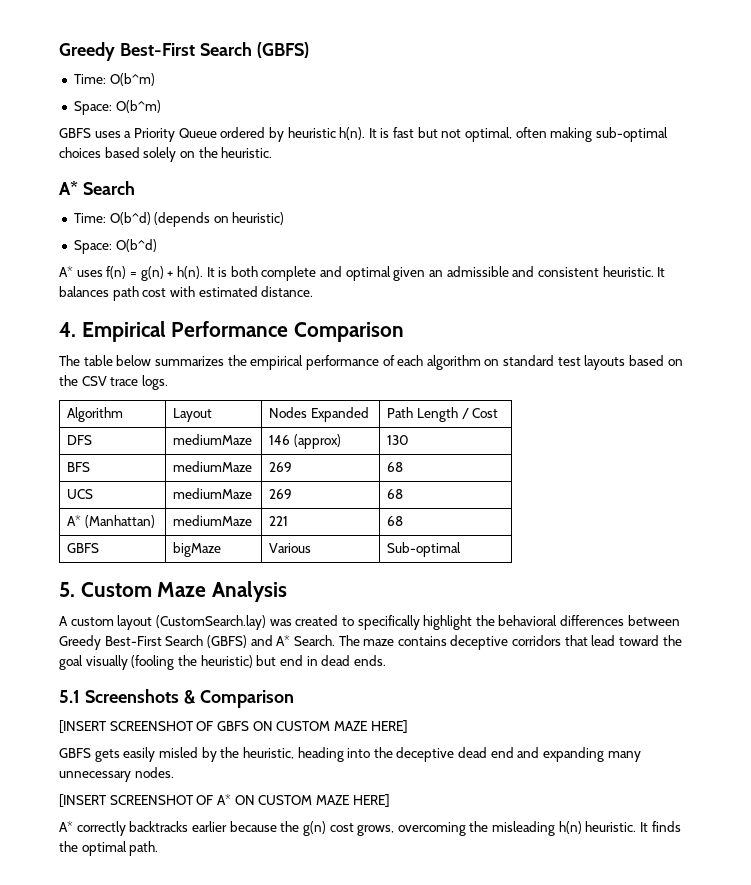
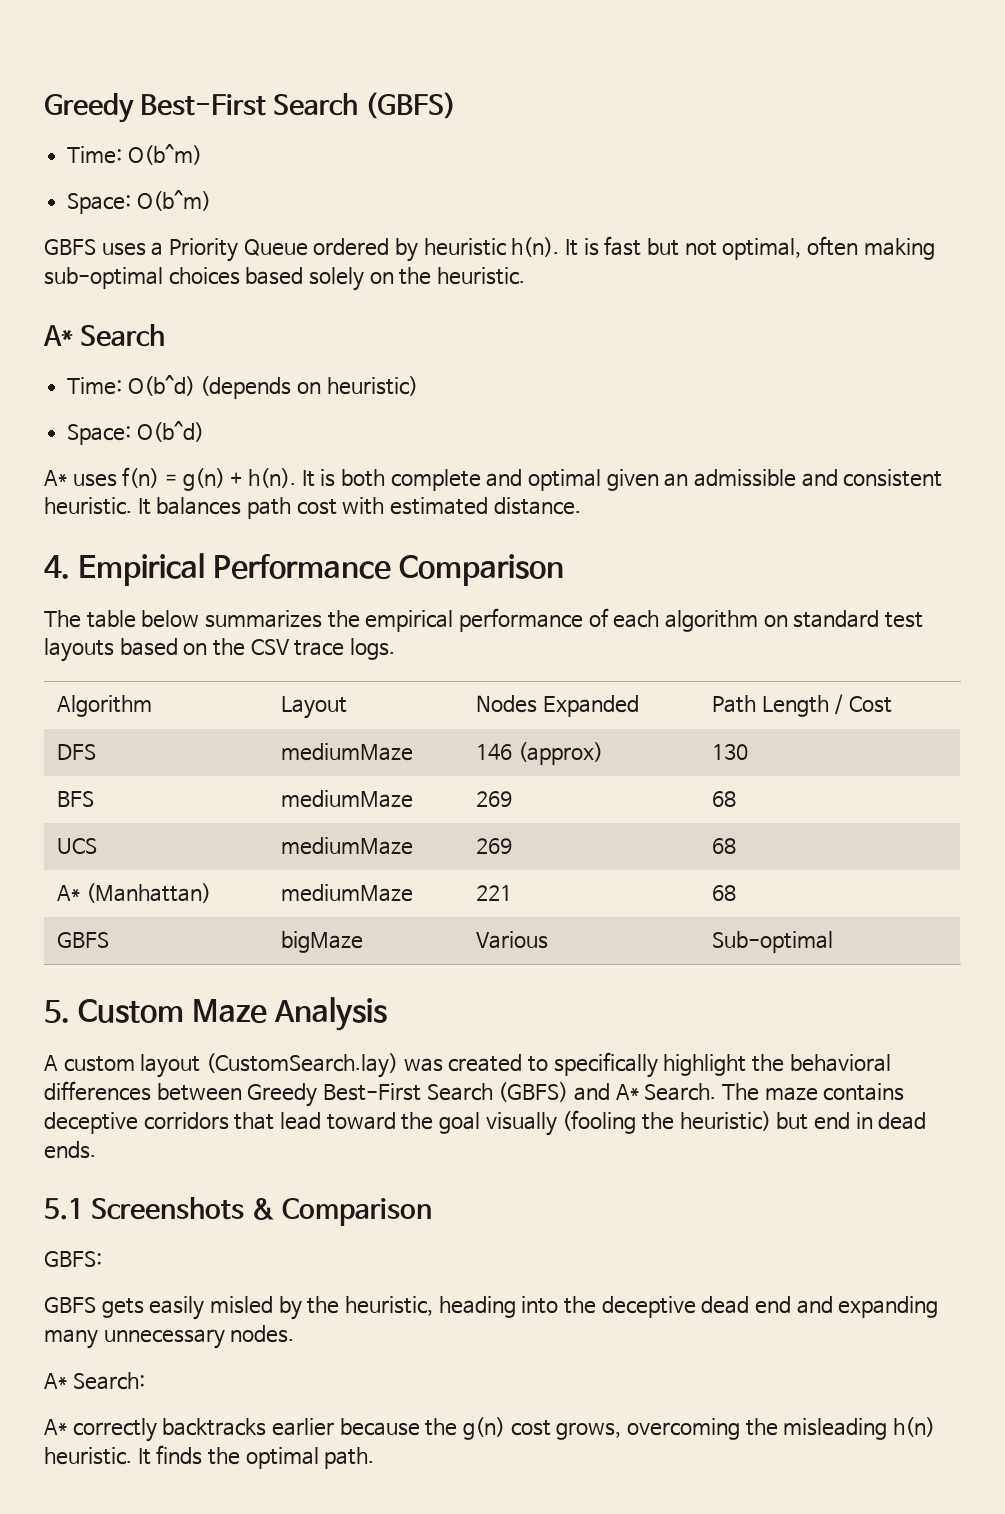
[59,720,408,733] [INSERT SCREENSHOT OF GBFS ON CUSTOM MAZE HERE] -> [44,1251,102,1267] GBFS:
[59,794,390,807] [INSERT SCREENSHOT OF A* ON CUSTOM MAZE HERE] -> [44,1372,145,1390] A* Search:

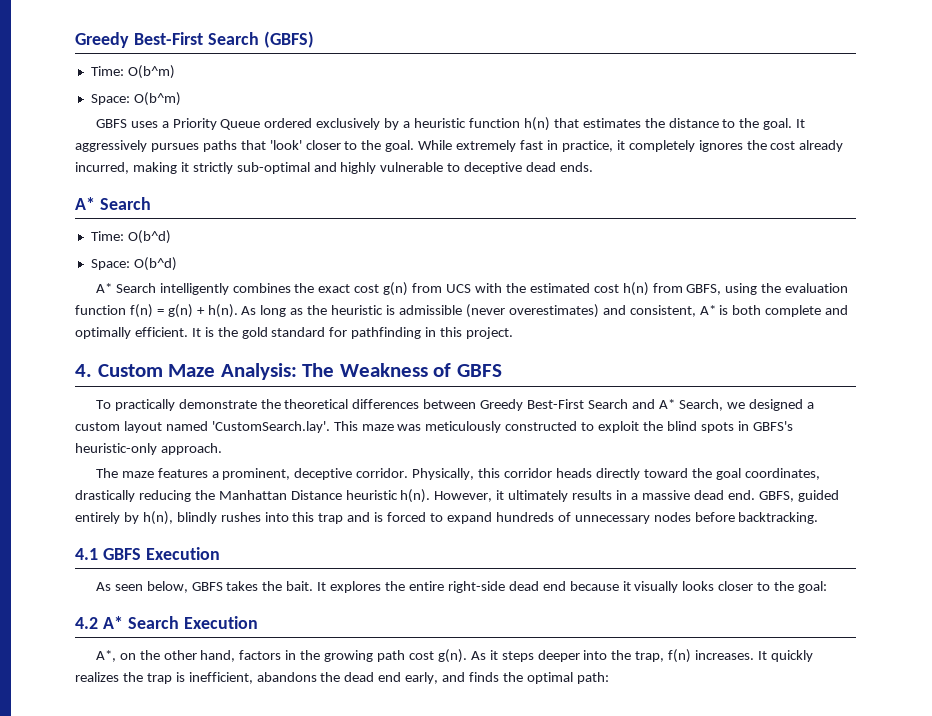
[394,236,935,262] [44,267,525,291] by heuristic h(n). It is fast but not optimal, often making sub-optimal choices based solely on the heuristic. -> [316,117,806,131] [75,140,844,152] [75,162,594,174] exclusively by a heuristic function h(n) that estimates the distance to the goal. It aggressively pursues paths that 'look' closer to the goal. While extremely fast in practice, it completely ignores the cost already incurred, making it strictly sub-optimal and highly vulnerable to deceptive dead ends.
[200,376,418,399] (depends on heuristic) -> (171, 237) none
[72,473,117,487] uses -> [115,282,849,296] [75,305,126,315] Search intelligently combines the exact cost g(n) from UCS with the estimated cost h(n) from GBFS, using the evaluation function
[301,469,943,491] [44,497,581,519] [44,553,564,586] [44,608,923,632] [44,638,396,662] [57,695,153,717] [281,696,348,719] [476,695,639,717] [712,694,893,717] [57,744,97,760] [281,743,414,761] [476,742,603,765] [712,743,749,760] [57,791,95,807] [281,790,414,808] [476,791,513,807] [712,791,737,807] [57,838,98,854] [281,837,414,855] [476,838,513,854] [712,838,737,854] [57,883,211,903] [281,884,414,902] [476,885,513,901] [712,885,737,901] [57,932,110,948] [281,931,364,953] [476,931,549,949] [712,931,834,953] [44,997,387,1031] [44,1052,891,1078] It is both complete and optimal given an admissible and consistent heuristic. It balances path cost with estimated distance. // 4. Empirical Performance Comparison // The table below summarizes the empirical performance of each algorithm on standard test layouts based on the CSV trace logs. // Algorithm | Layout | Nodes Expanded | Path Length / Cost // DFS | mediumMaze | 146 (approx) | 130 // BFS | mediumMaze | 269 | 68 // UCS | mediumMaze | 269 | 68 // A* (Manhattan) | mediumMaze | 221 | 68 // GBFS | bigMaze | Various | Sub-optimal // 5. Custom Maze Analysis // A custom layout (CustomSearch.lay) was created to specifically highlight the behavioral -> [241,304,849,318] [75,327,514,339] [75,363,502,380] [95,399,349,411] As long as the heuristic is admissible (never overestimates) and consistent, A* is both complete and optimally efficient. It is the gold standard for pathfinding in this project. // 4. Custom Maze Analysis: The Weakness of GBFS // To practically demonstrate the theoretical
[498,1082,569,1102] (GBFS) -> (629, 404) none
[644,1083,905,1101] [44,1110,927,1136] [44,1141,96,1159] [44,1197,433,1226] [44,1251,102,1267] [44,1296,939,1320] [44,1325,295,1349] [44,1372,145,1390] [44,1417,935,1442] [44,1447,151,1465] Search. The maze contains deceptive corridors that lead toward the goal visually (fooling the heuristic) but end in dead ends. // 5.1 Screenshots & Comparison // GBFS: // GBFS gets easily misled by the heuristic, heading into the deceptive dead end and expanding many unnecessary nodes. // A* Search: // A* correctly backtracks earlier because the g(n) cost grows, overcoming the misleading h(n) heuristic. It -> [678,399,814,411] [75,421,793,433] [75,443,222,455] [95,468,820,480] [75,489,839,503] [75,511,819,525] [75,547,220,560] [95,581,828,593] [75,616,258,629] [95,649,813,663] [75,672,466,684] Search, we designed a custom layout named 'CustomSearch.lay'. This maze was meticulously constructed to exploit the blind spots in GBFS's heuristic-only approach. // The maze features a prominent, deceptive corridor. Physically, this corridor heads directly toward the goal coordinates, drastically reducing the Manhattan Distance heuristic h(n). However, it ultimately results in a massive dead end. GBFS, guided entirely by h(n), blindly rushes into this trap and is forced to expand hundreds of unnecessary nodes before backtracking. // 4.1 GBFS Execution // As seen below, GBFS takes the bait. It explores the entire right-side dead end because it visually looks closer to the goal: // 4.2 A* Search Execution // A*, on the other hand, factors in the growing path cost g(n). As it steps deeper into the trap, f(n) increases. It quickly realizes the trap is inefficient, abandons the dead end early, and
[324,1447,375,1469] path. -> [576,672,609,684] path:

